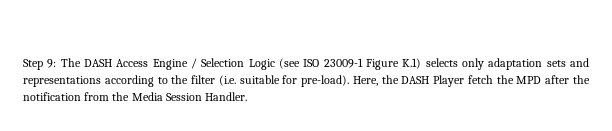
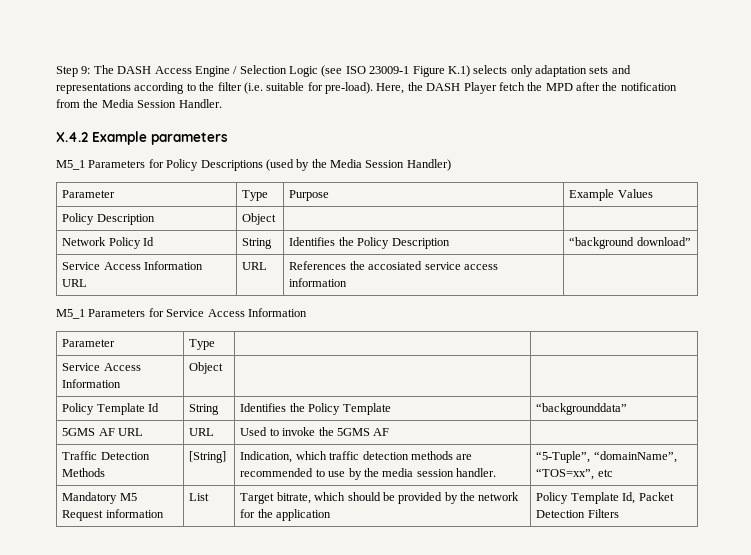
(248, 96) none -> [56,131,228,145] [56,159,451,171] [62,190,116,198] [242,190,269,201] [289,190,330,201] [569,189,653,201] [62,213,155,225] [242,213,277,225] [62,237,155,249] [242,238,273,249] [289,237,450,249] [569,237,691,249] [62,261,204,270] [62,279,88,287] [242,262,268,270] [289,261,498,270] [289,278,348,287] [56,308,307,319] [62,339,116,347] [189,339,216,350] [62,363,141,371] [62,379,122,388] [189,362,224,374] [62,403,160,415] [189,404,220,415] [240,403,391,415] [536,403,628,415] [62,428,144,436] [189,428,215,436] [240,427,390,436] [62,451,150,460] [62,468,106,477] [189,451,227,463] [240,451,473,463] [240,468,497,480] [536,451,677,463] [536,468,613,480] [62,492,137,504] [62,509,164,521] [189,493,210,501] [240,492,520,504] [240,509,332,521] [536,492,674,504] [536,509,619,518] // X.4.2 Example parameters // M5_1 Parameters for Policy Descriptions (used by the Media Session Handler) // Parameter | Type | Purpose | Example Values // Policy Description | Object | | // Network Policy Id | String | Identifies the Policy Description | “background download” // Service Access Information URL | URL | References the accosiated service access information | // M5_1 Parameters for Service Access Information // Parameter | Type | | // Service Access Information | Object | | // Policy Template Id | String | Identifies the Policy Template | “backgrounddata” // 5GMS AF URL | URL | Used to invoke the 5GMS AF | // Traffic Detection Methods | [String] | Indication, which traffic detection methods are recommended to use by the media session handler. | “5-Tuple”, “domainName”, “TOS=xx”, etc // Mandatory M5 Request information | List | Target bitrate, which should be provided by the network for the application | Policy Template Id, Packet Detection Filters

